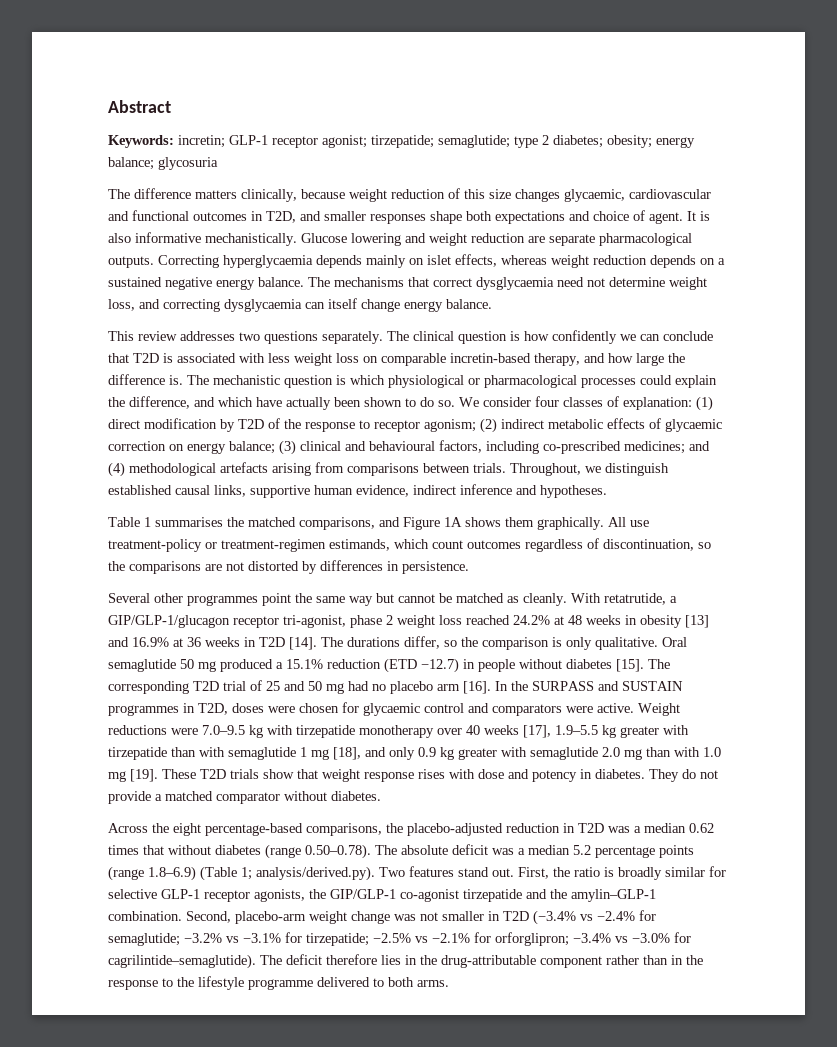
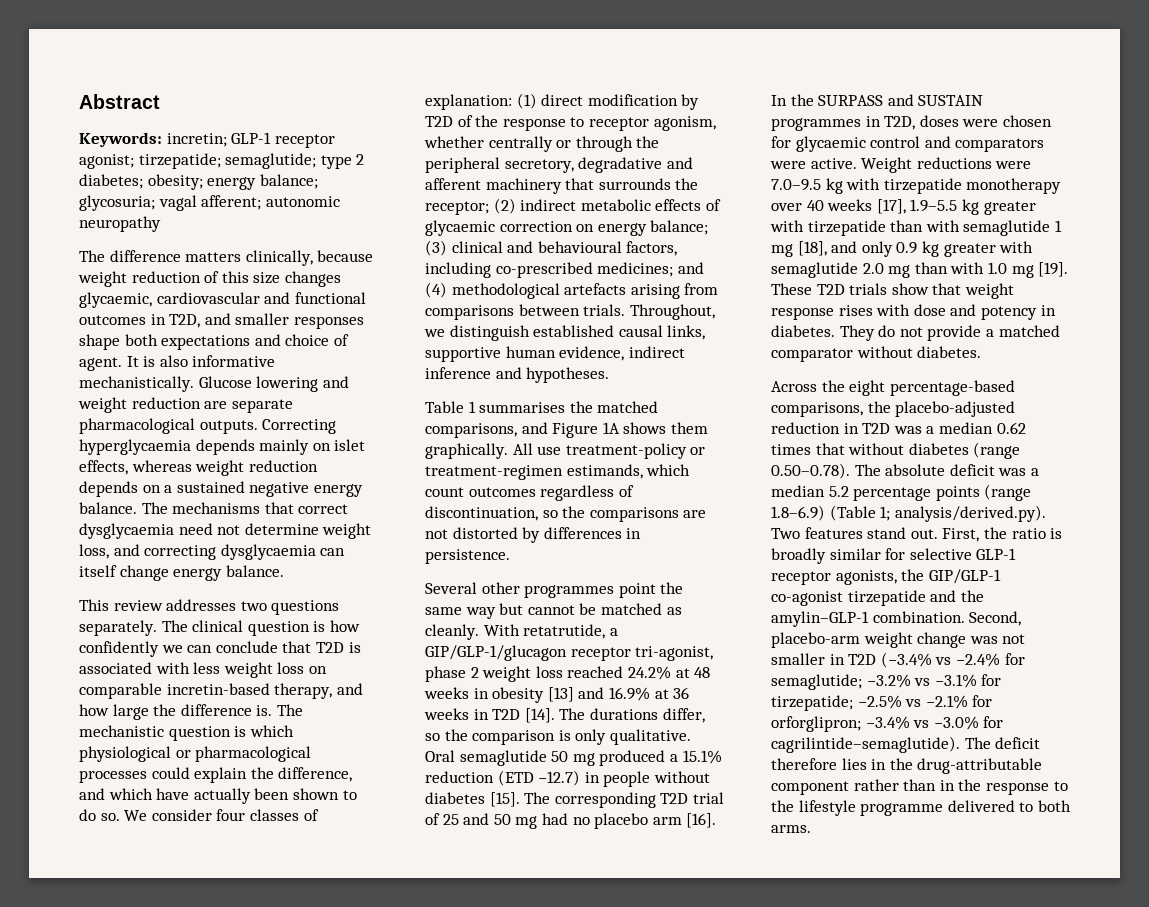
[158,157,218,170] glycosuria -> [79,195,340,211] [79,216,161,232] glycosuria; vagal afferent; autonomic neuropathy
[424,419,476,432] agonism; -> [653,116,716,131] [424,136,660,152] [425,157,693,173] [425,178,699,194] [425,201,489,215] agonism, whether centrally or through the peripheral secretory, degradative and afferent machinery that surrounds the receptor;

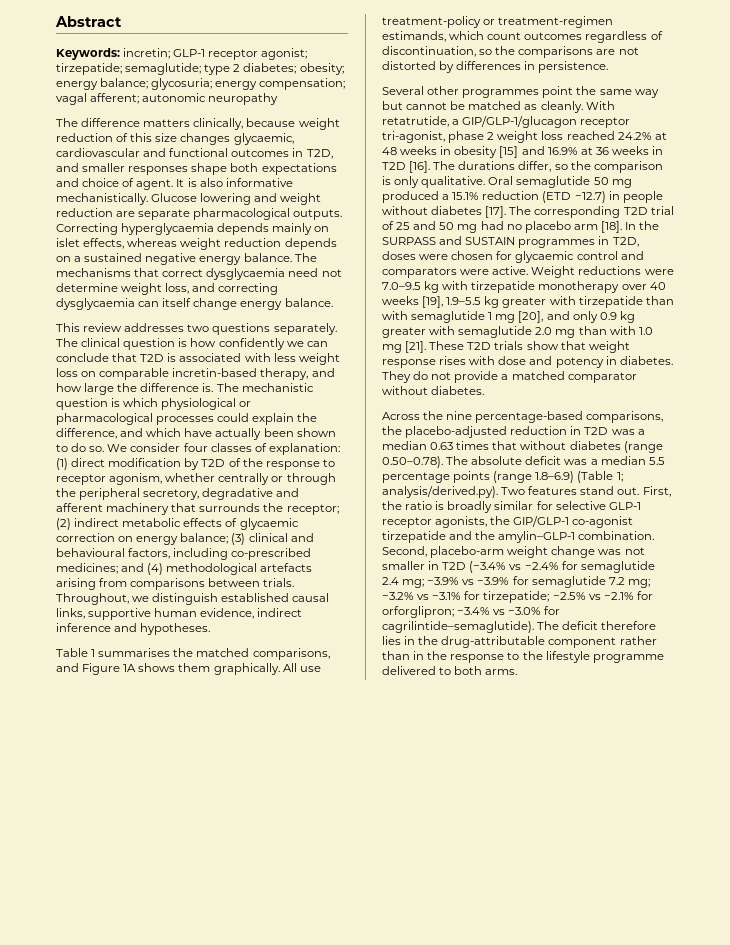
(155, 203) none -> [215,78,346,90] energy compensation;
[547,687,574,702] [13] -> [499,146,519,158] [15]
[524,708,555,723] [14]. -> [409,161,431,173] [16].
[489,792,520,807] [15]. -> [485,206,507,218] [17].
[686,813,717,828] [16]. -> [600,221,622,233] [18].
[876,199,906,214] [17], -> [422,296,444,308] [19],
[797,241,827,256] [18], -> [518,311,544,323] [20],
[1038,262,1069,277] [19]. -> [405,341,427,353] [21].
[849,380,886,396] eight -> [446,411,473,420] nine
[996,422,1026,434] 0.62 -> [430,442,454,450] 0.63
[828,486,849,497] 5.2 -> [648,457,665,465] 5.5
[771,674,862,690] semaglutide; -> [580,561,655,573] [382,576,650,588] semaglutide 2.4 mg; −3.9% vs −3.9% for semaglutide 7.2 mg;

